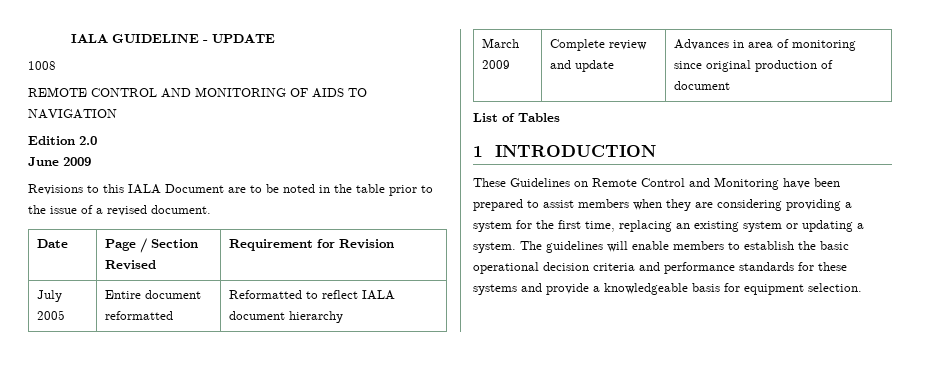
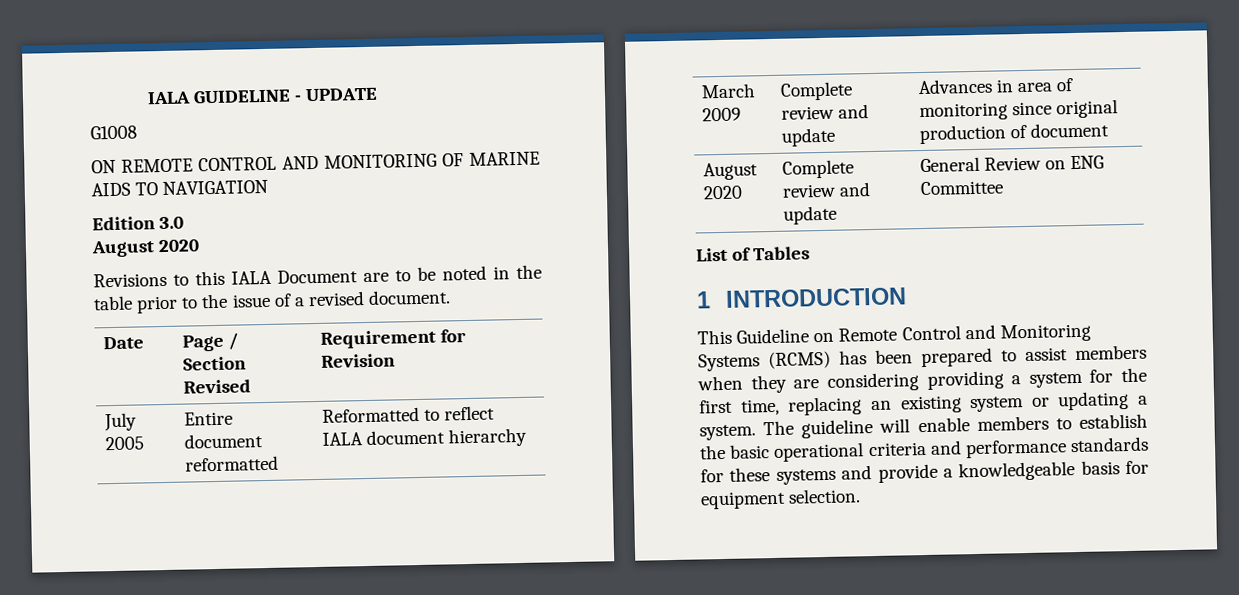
[28,61,56,70] 1008 // -> [90,125,137,140] [91,159,116,174] G1008 // ON
(308, 92) none -> [469,151,540,166] MARINE
[79,136,97,145] [28,157,91,166] 2.0 // June 2009 -> [159,216,185,230] [91,239,201,258] 3.0 // August 2020
(731, 85) none -> [702,162,758,181] [702,185,743,200] [781,159,854,179] [781,182,871,198] [782,205,837,225] [919,155,1104,173] [919,180,1004,196] // August 2020 | Complete review and update | General Review on ENG Committee
[473,178,570,187] These Guidelines -> [697,328,810,345] This Guideline
[783,178,810,189] have -> [698,350,867,372] Systems (RCMS) has
[546,241,603,253] guidelines -> [801,419,874,439] guideline
[543,262,589,271] decision -> (865, 452) none

